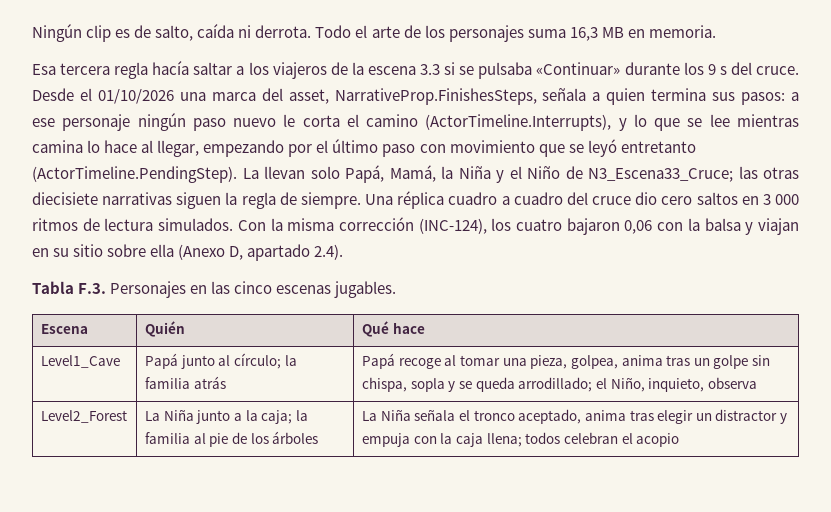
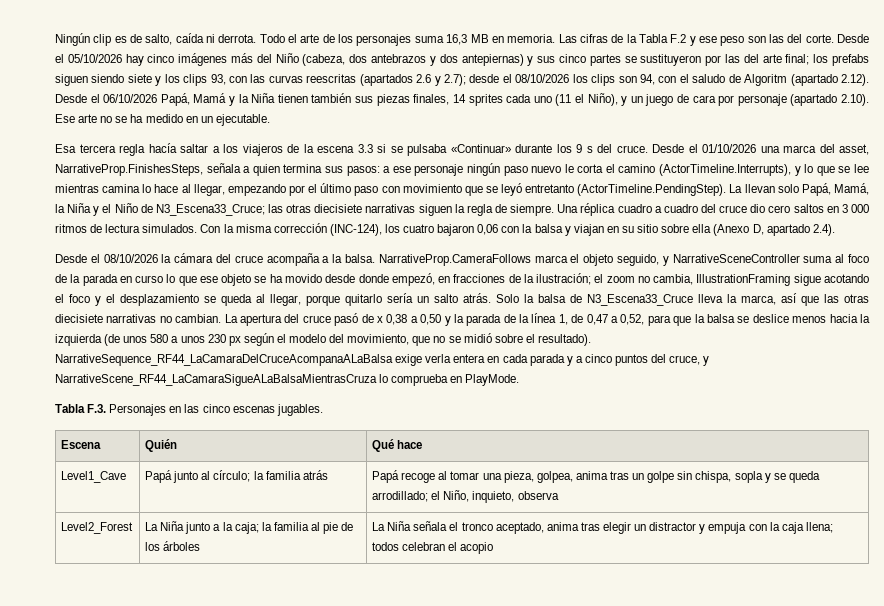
(716, 31) none -> [558,34,869,46] [55,53,869,66] [55,74,870,86] [55,93,870,106] [55,114,270,126] Las cifras de la Tabla F.2 y ese peso son las del corte. Desde el 05/10/2026 hay cinco imágenes más del Niño (cabeza, dos antebrazos y dos antepiernas) y sus cinco partes se sustituyeron por las del arte final; los prefabs siguen siendo siete y los clips 93, con las curvas reescritas (apartados 2.6 y 2.7); desde el 08/10/2026 los clips son 94, con el saludo de Algoritm (apartado 2.12). Desde el 06/10/2026 Papá, Mamá y la Niña tienen también sus piezas finales, 14 sprites cada uno (11 el Niño), y un juego de cara por personaje (apartado 2.10). Ese arte no se ha medido en un ejecutable.
(344, 252) none -> [55,253,869,266] [55,273,869,286] [55,293,869,306] [55,313,870,326] [55,333,591,346] [55,354,710,366] [55,374,520,386] // Desde el 08/10/2026 la cámara del cruce acompaña a la balsa. NarrativeProp.CameraFollows marca el objeto seguido, y NarrativeSceneController suma al foco de la parada en curso lo que ese objeto se ha movido desde donde empezó, en fracciones de la ilustración; el zoom no cambia, IllustrationFraming sigue acotando el foco y el desplazamiento se queda al llegar, porque quitarlo sería un salto atrás. Solo la balsa de N3_Escena33_Cruce lleva la marca, así que las otras diecisiete narrativas no cambian. La apertura del cruce pasó de x 0,38 a 0,50 y la parada de la línea 1, de 0,47 a 0,52, para que la balsa se deslice menos hacia la izquierda (de unos 580 a unos 230 px según el modelo del movimiento, que no se midió sobre el resultado). NarrativeSequence_RF44_LaCamaraDelCruceAcompanaALaBalsa exige verla entera en cada parada y a cinco puntos del cruce, y NarrativeScene_RF44_LaCamaraSigueALaBalsaMientrasCruza lo comprueba en PlayMode.

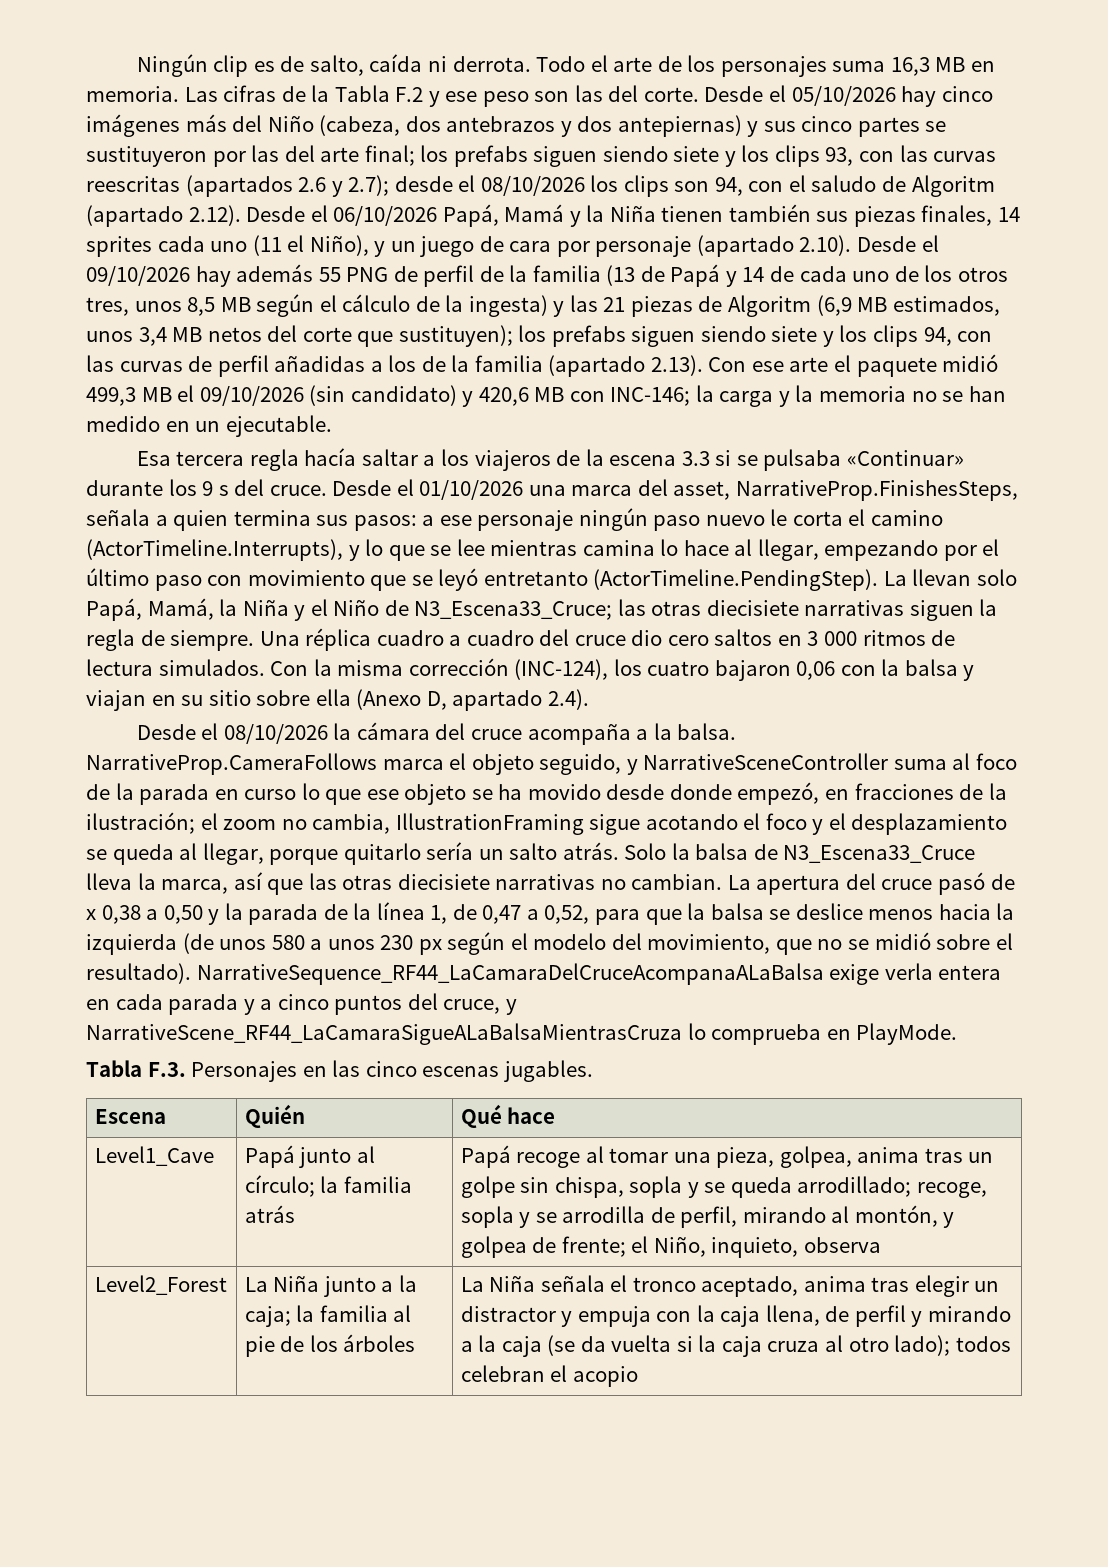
[55,114,144,123] Ese arte no se ha -> [857,235,939,252] [86,264,1008,287] [86,294,1000,317] [86,325,993,347] [86,354,999,377] [86,385,1006,407] Desde el 09/10/2026 hay además 55 PNG de perfil de la familia (13 de Papá y 14 de cada uno de los otros tres, unos 8,5 MB según el cálculo de la ingesta) y las 21 piezas de Algoritm (6,9 MB estimados, unos 3,4 MB netos del corte que sustituyen); los prefabs siguen siendo siete y los clips 94, con las curvas de perfil añadidas a los de la familia (apartado 2.13). Con ese arte el paquete midió 499,3 MB el 09/10/2026 (sin candidato) y 420,6 MB con INC-146; la carga y la memoria no se han
(429, 496) none -> [916,1182,987,1198] [460,1205,955,1228] [460,1236,626,1258] recoge, sopla y se arrodilla de perfil, mirando al montón, y golpea de frente;
[805,522,833,533] llena; -> [765,1305,1012,1327] [460,1335,951,1357] llena, de perfil y mirando a la caja (se da vuelta si la caja cruza al otro lado);

